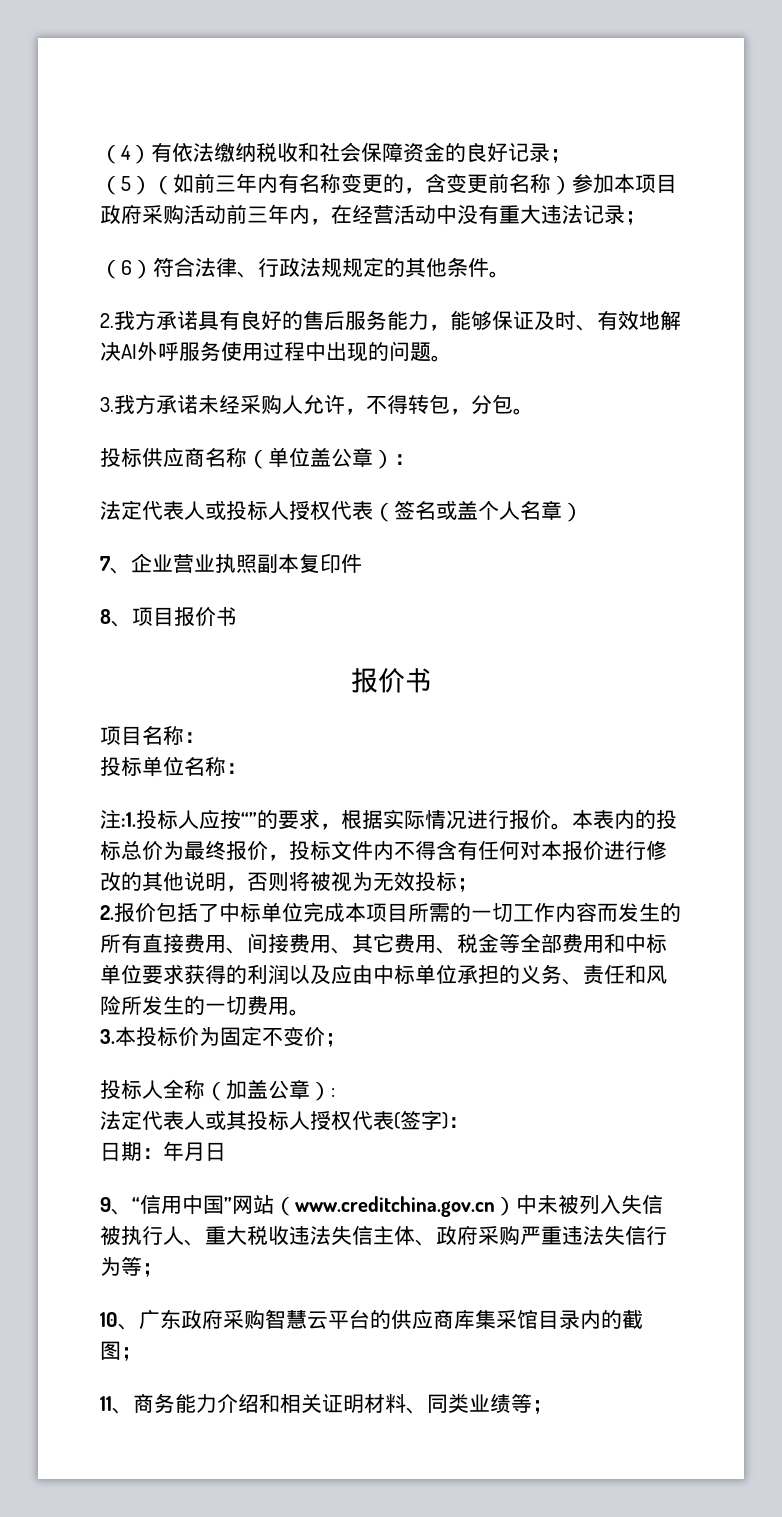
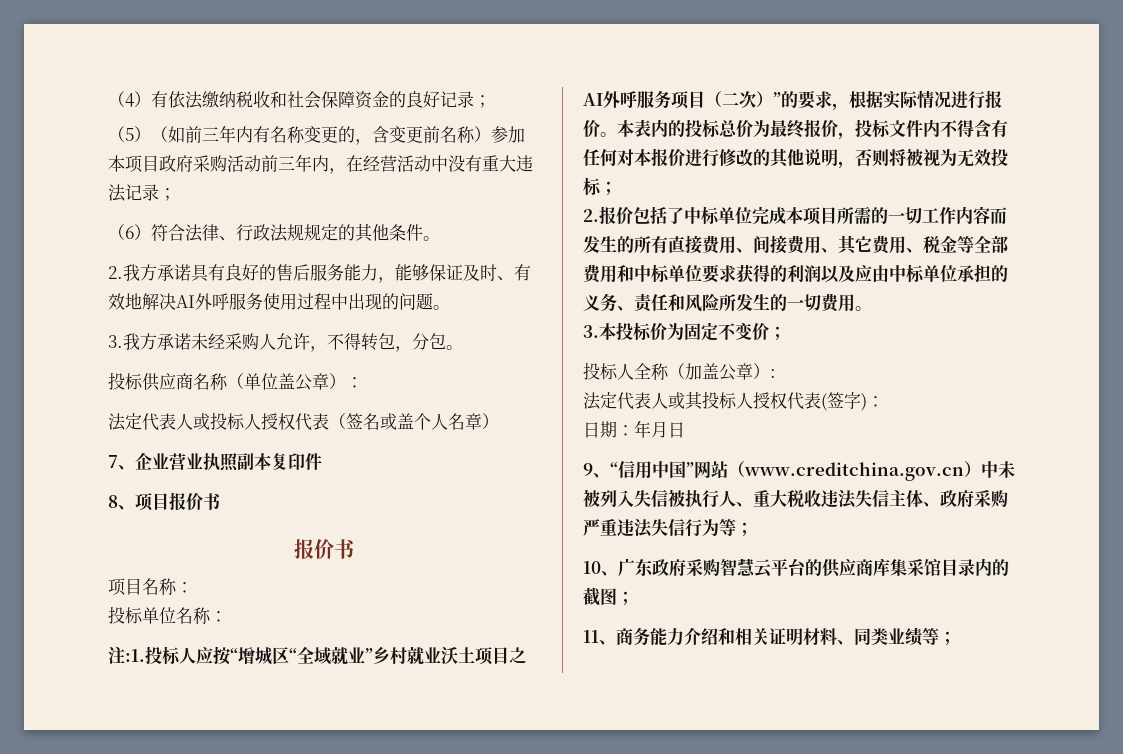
[241,812,257,827] “” -> [230,646,526,665] [583,90,781,109] “增城区“全域就业”乡村就业沃土项目之AI外呼服务项目（二次）”

